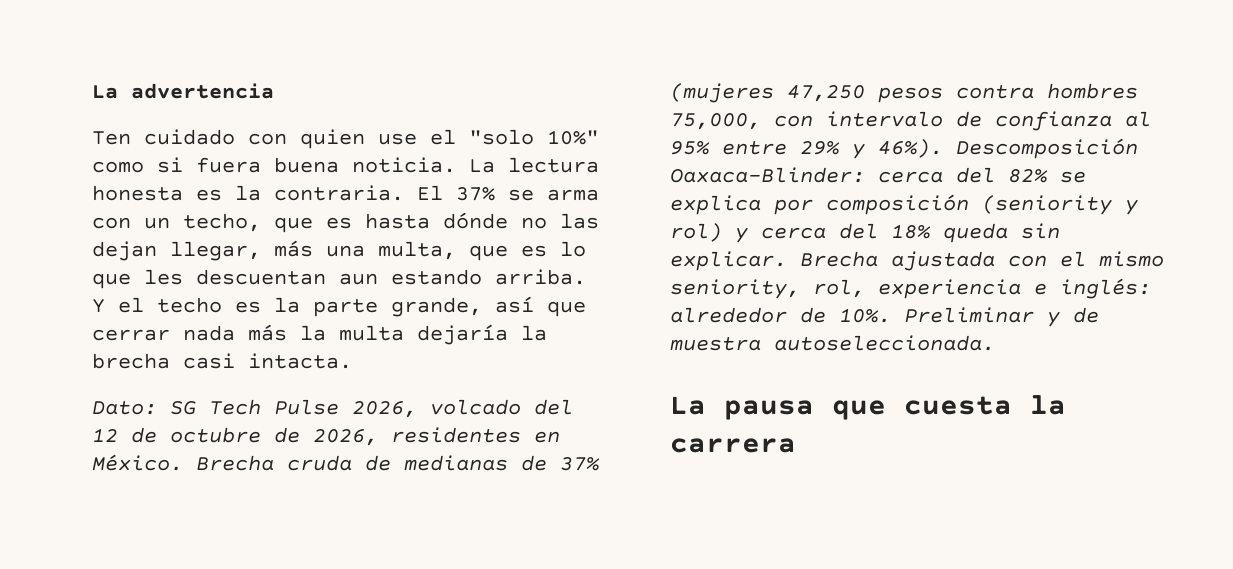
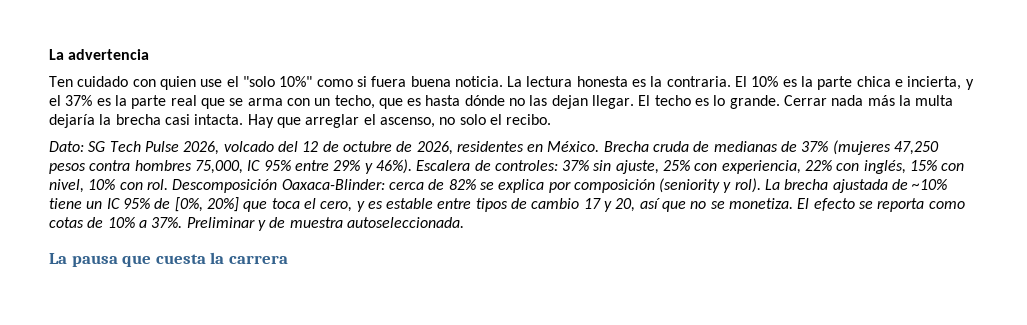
[456,187,495,201] 37% -> [751,76,974,90] [49,95,225,109] 10% es la parte chica e incierta, y el 37% es la parte real que
[170,240,586,261] [92,269,586,289] [92,296,586,317] [92,329,170,341] llegar, más una multa, que es lo que les descuentan aun estando arriba. Y el techo es la parte grande, así que cerrar -> [592,95,828,109] llegar. El techo es lo grande. Cerrar
(352, 361) none -> [247,114,552,128] Hay que arreglar el ascenso, no solo el recibo.
[774,111,1151,131] con intervalo de confianza al -> [247,160,261,171] IC
(943, 148) none -> [416,160,965,174] [49,179,168,193] Escalera de controles: 37% sin ajuste, 25% con experiencia, 22% con inglés, 15% con nivel, 10% con rol.
[956,167,995,183] del -> [428,179,445,190] de
[670,223,1060,243] [670,251,1164,271] [670,278,1151,299] [670,307,891,323] rol) y cerca del 18% queda sin explicar. Brecha ajustada con el mismo seniority, rol, experiencia e inglés: alrededor de 10%. -> [734,178,949,193] [49,197,965,212] [49,217,183,228] rol). La brecha ajustada de ~10% tiene un IC 95% de [0%, 20%] que toca el cero, y es estable entre tipos de cambio 17 y 20, así que no se monetiza. El efecto se reporta como cotas de 10% a 37%.

